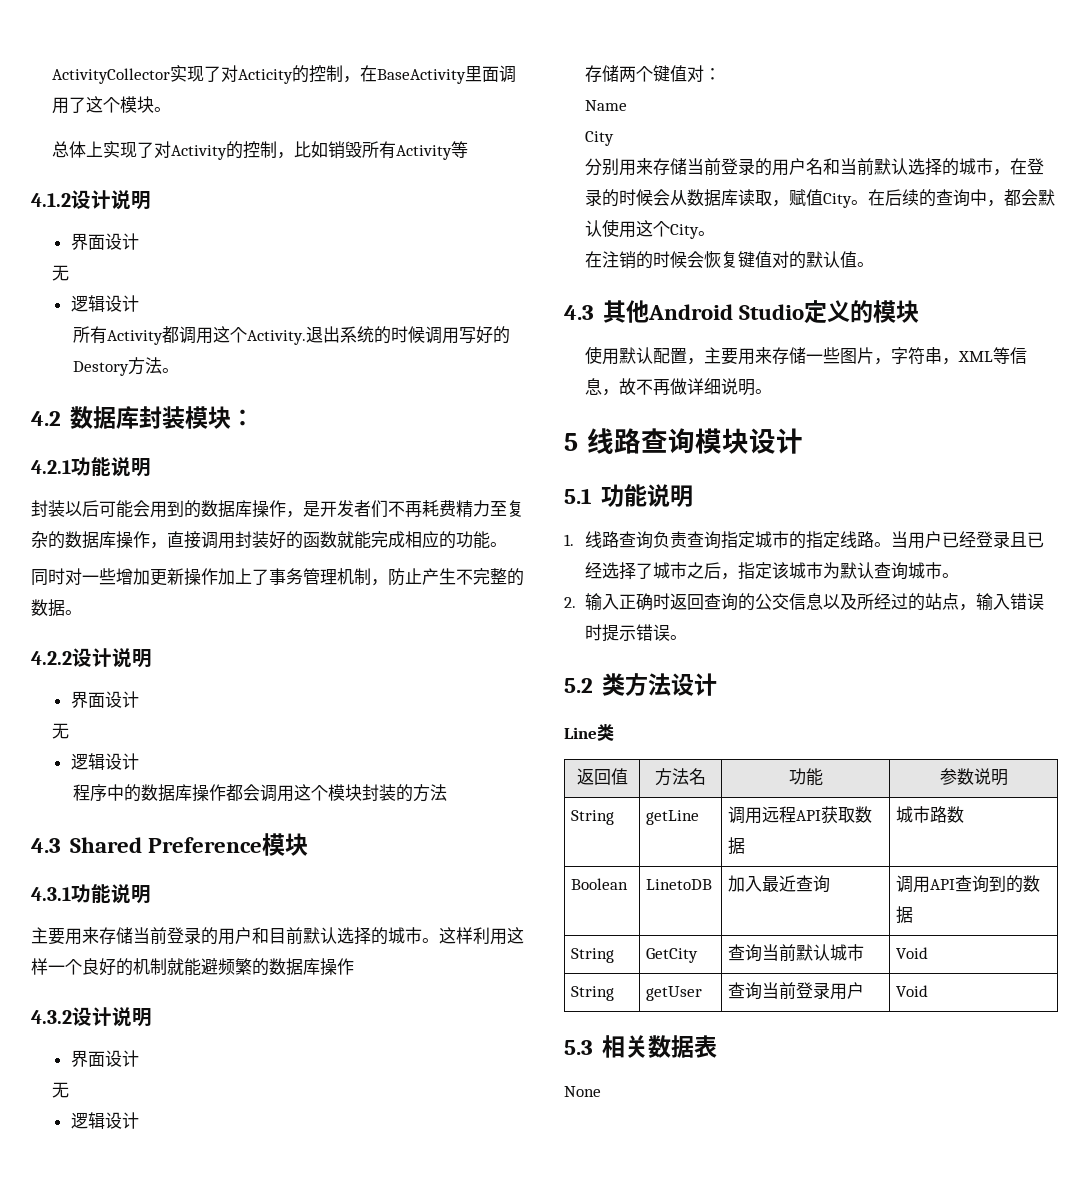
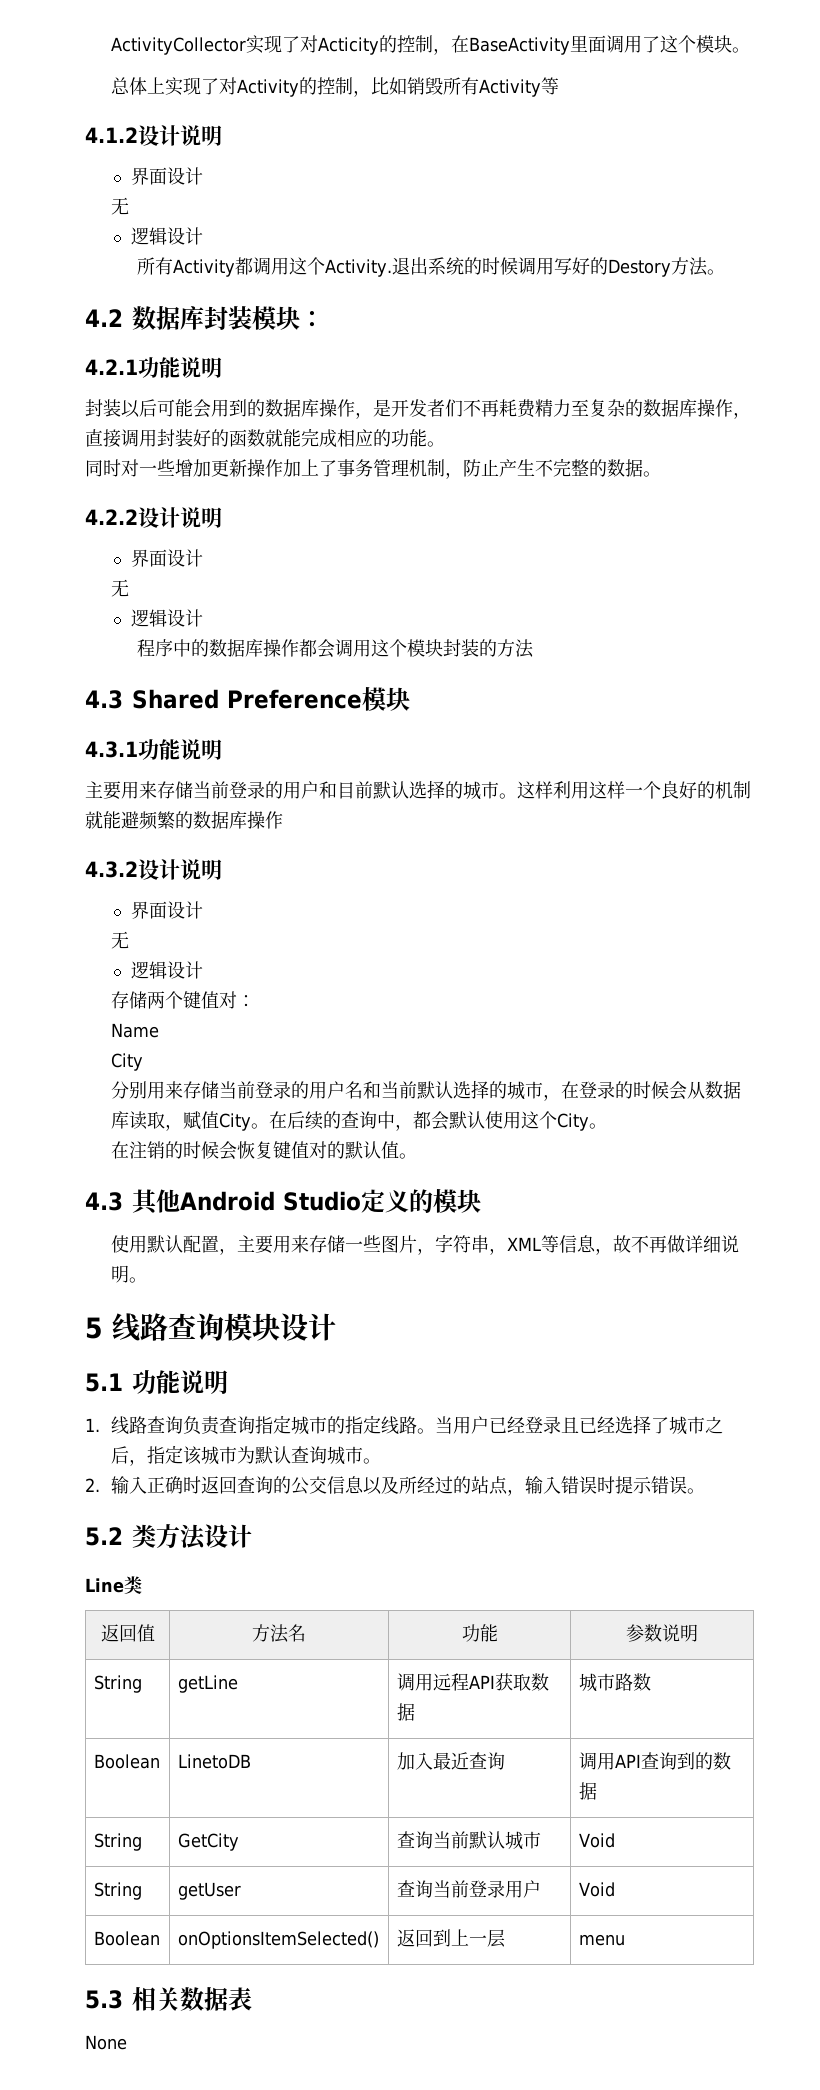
(929, 991) none -> [93,1931,160,1946] [177,1931,379,1949] [396,1929,505,1948] [578,1934,625,1946] // Boolean | onOptionsItemSelected() | 返回到上一层 | menu

